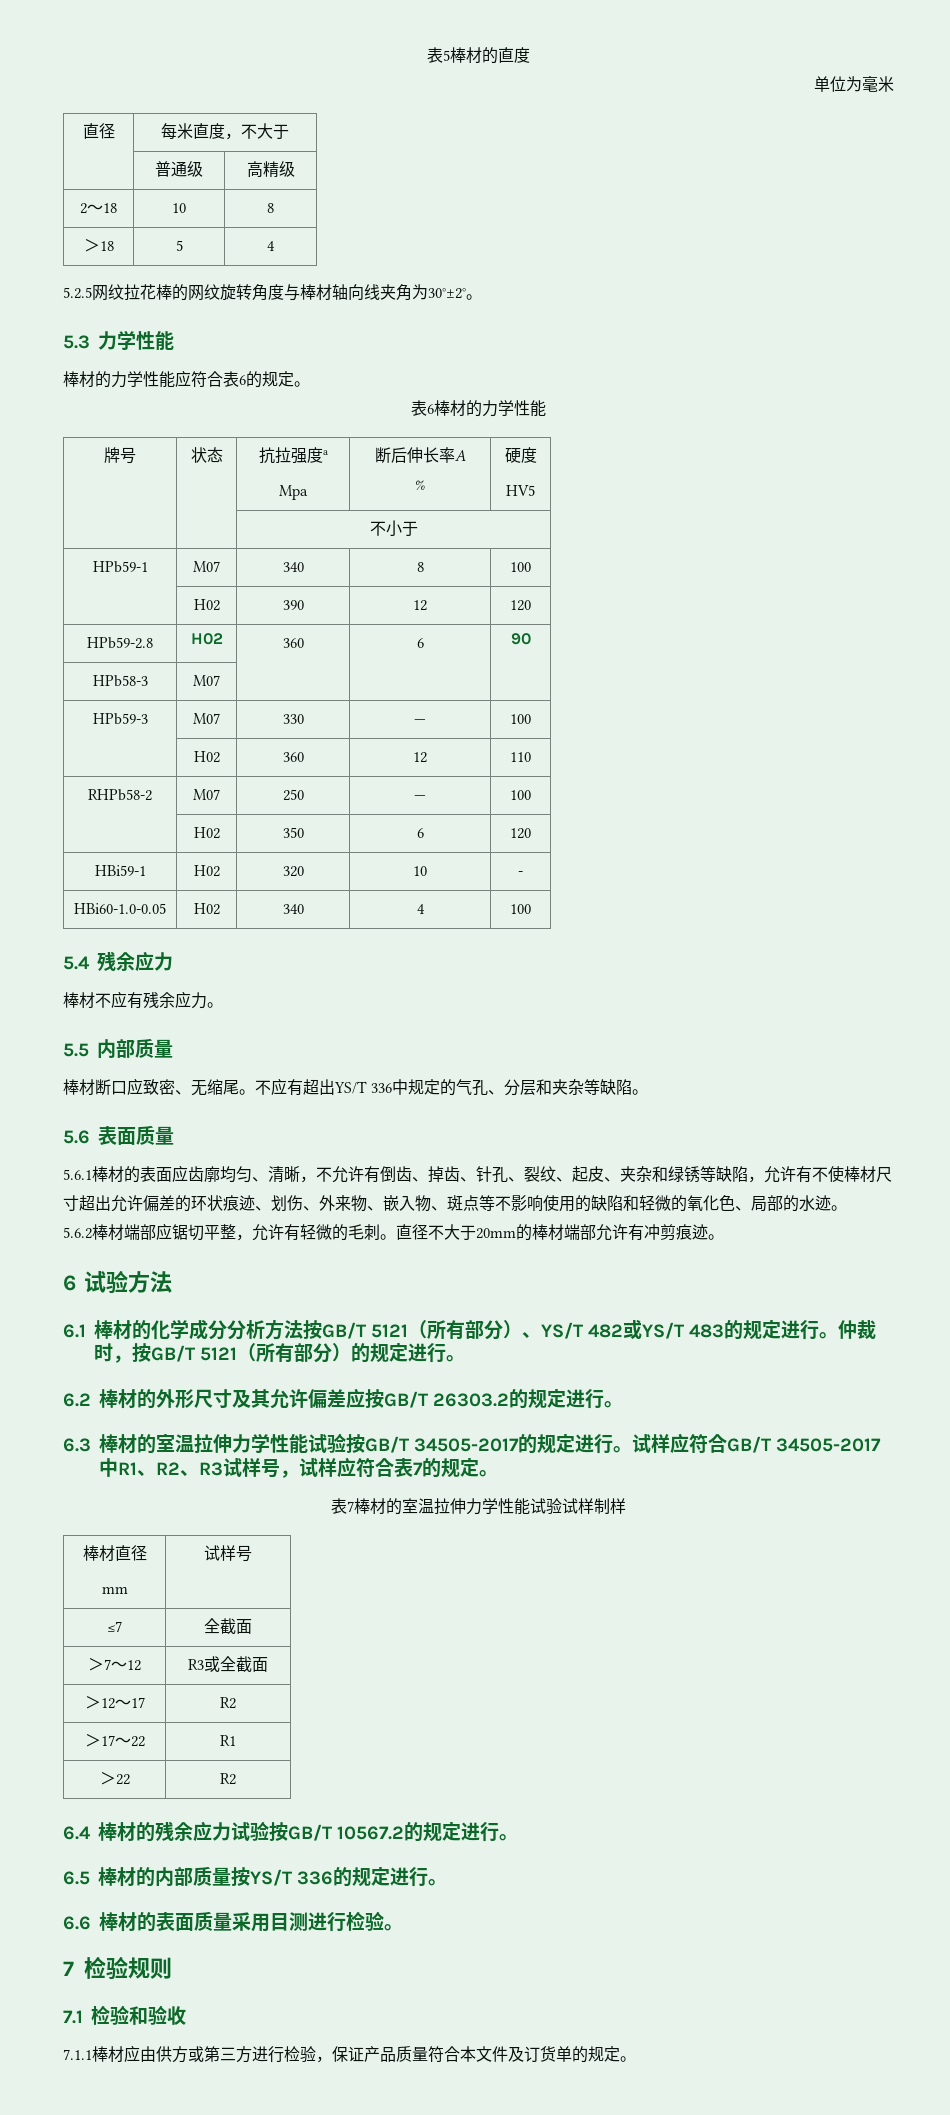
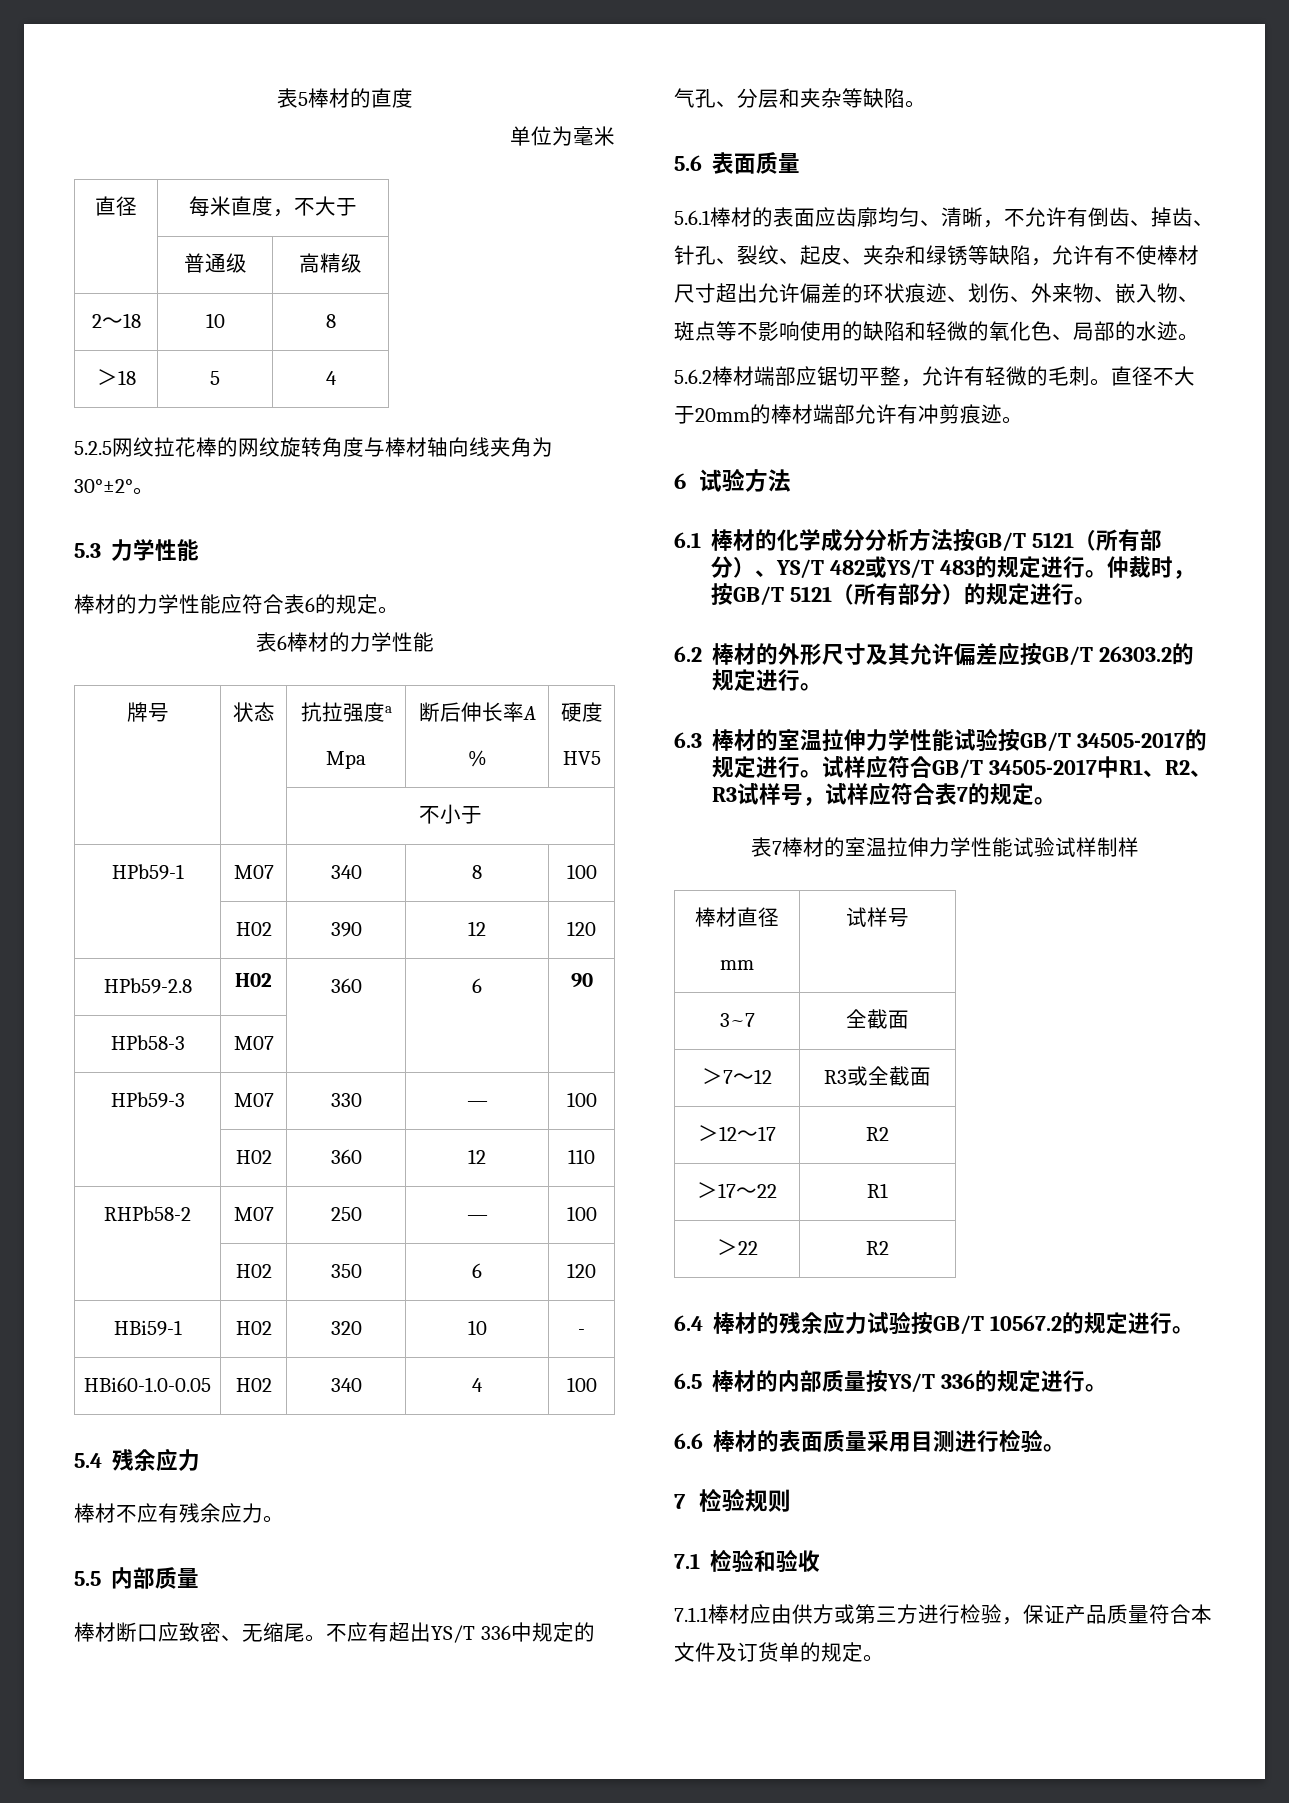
[107,1621,122,1632] ≤7 -> [719,1013,755,1027] 3~7

